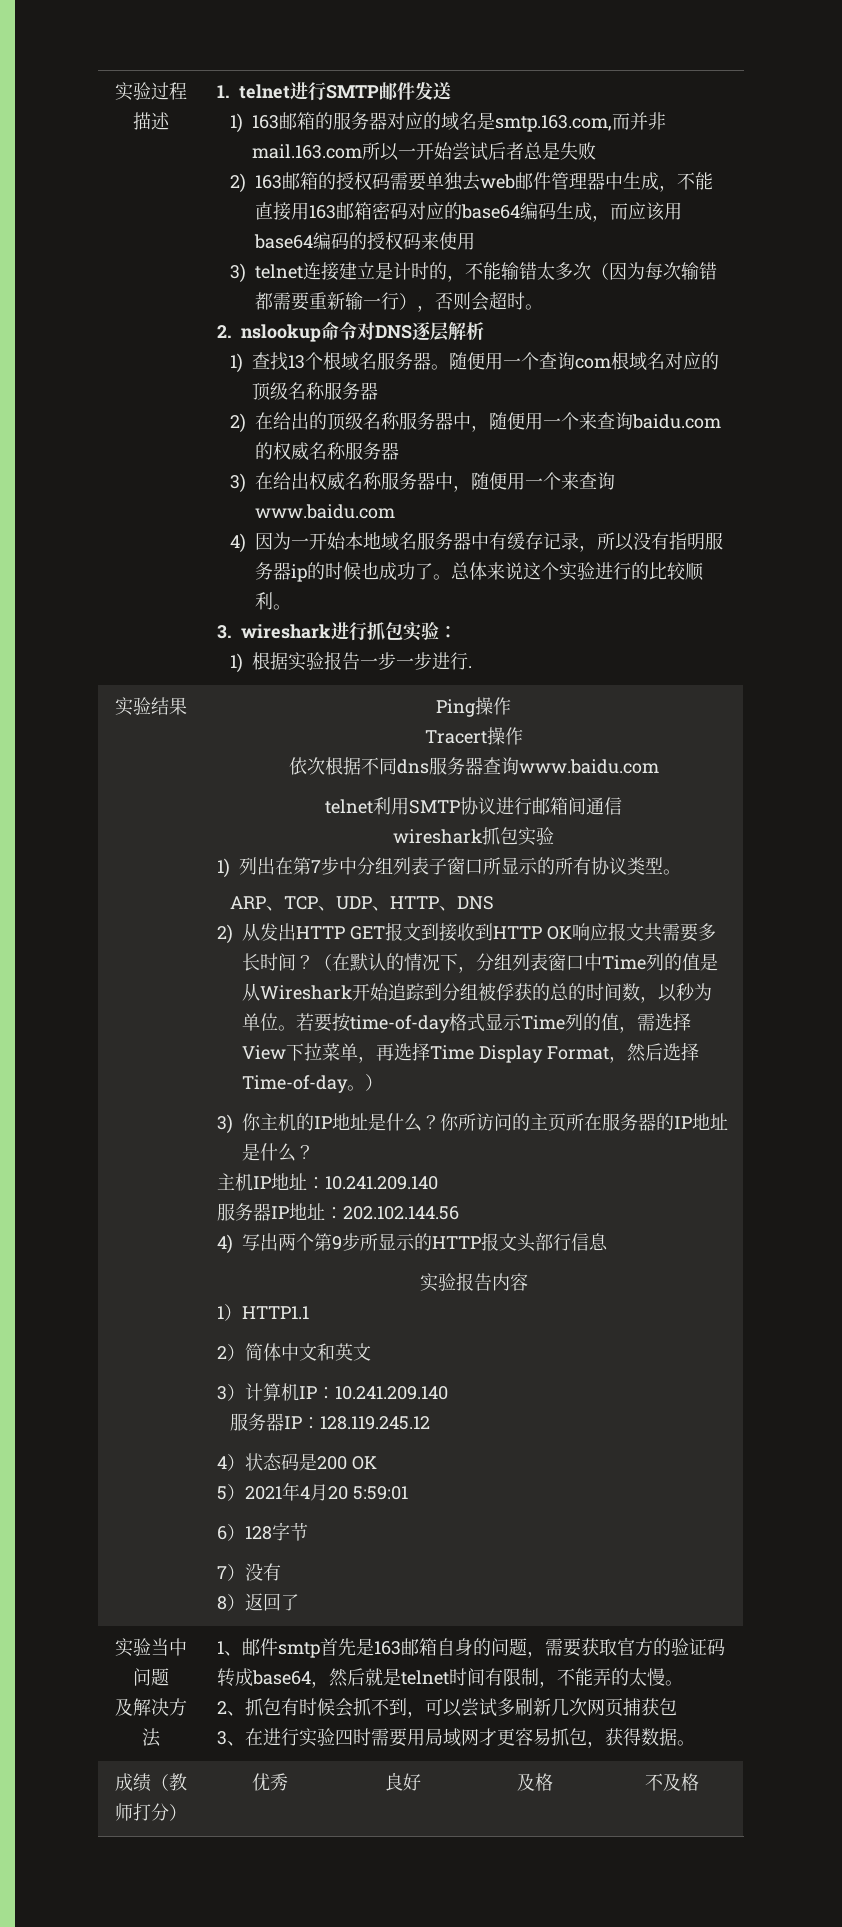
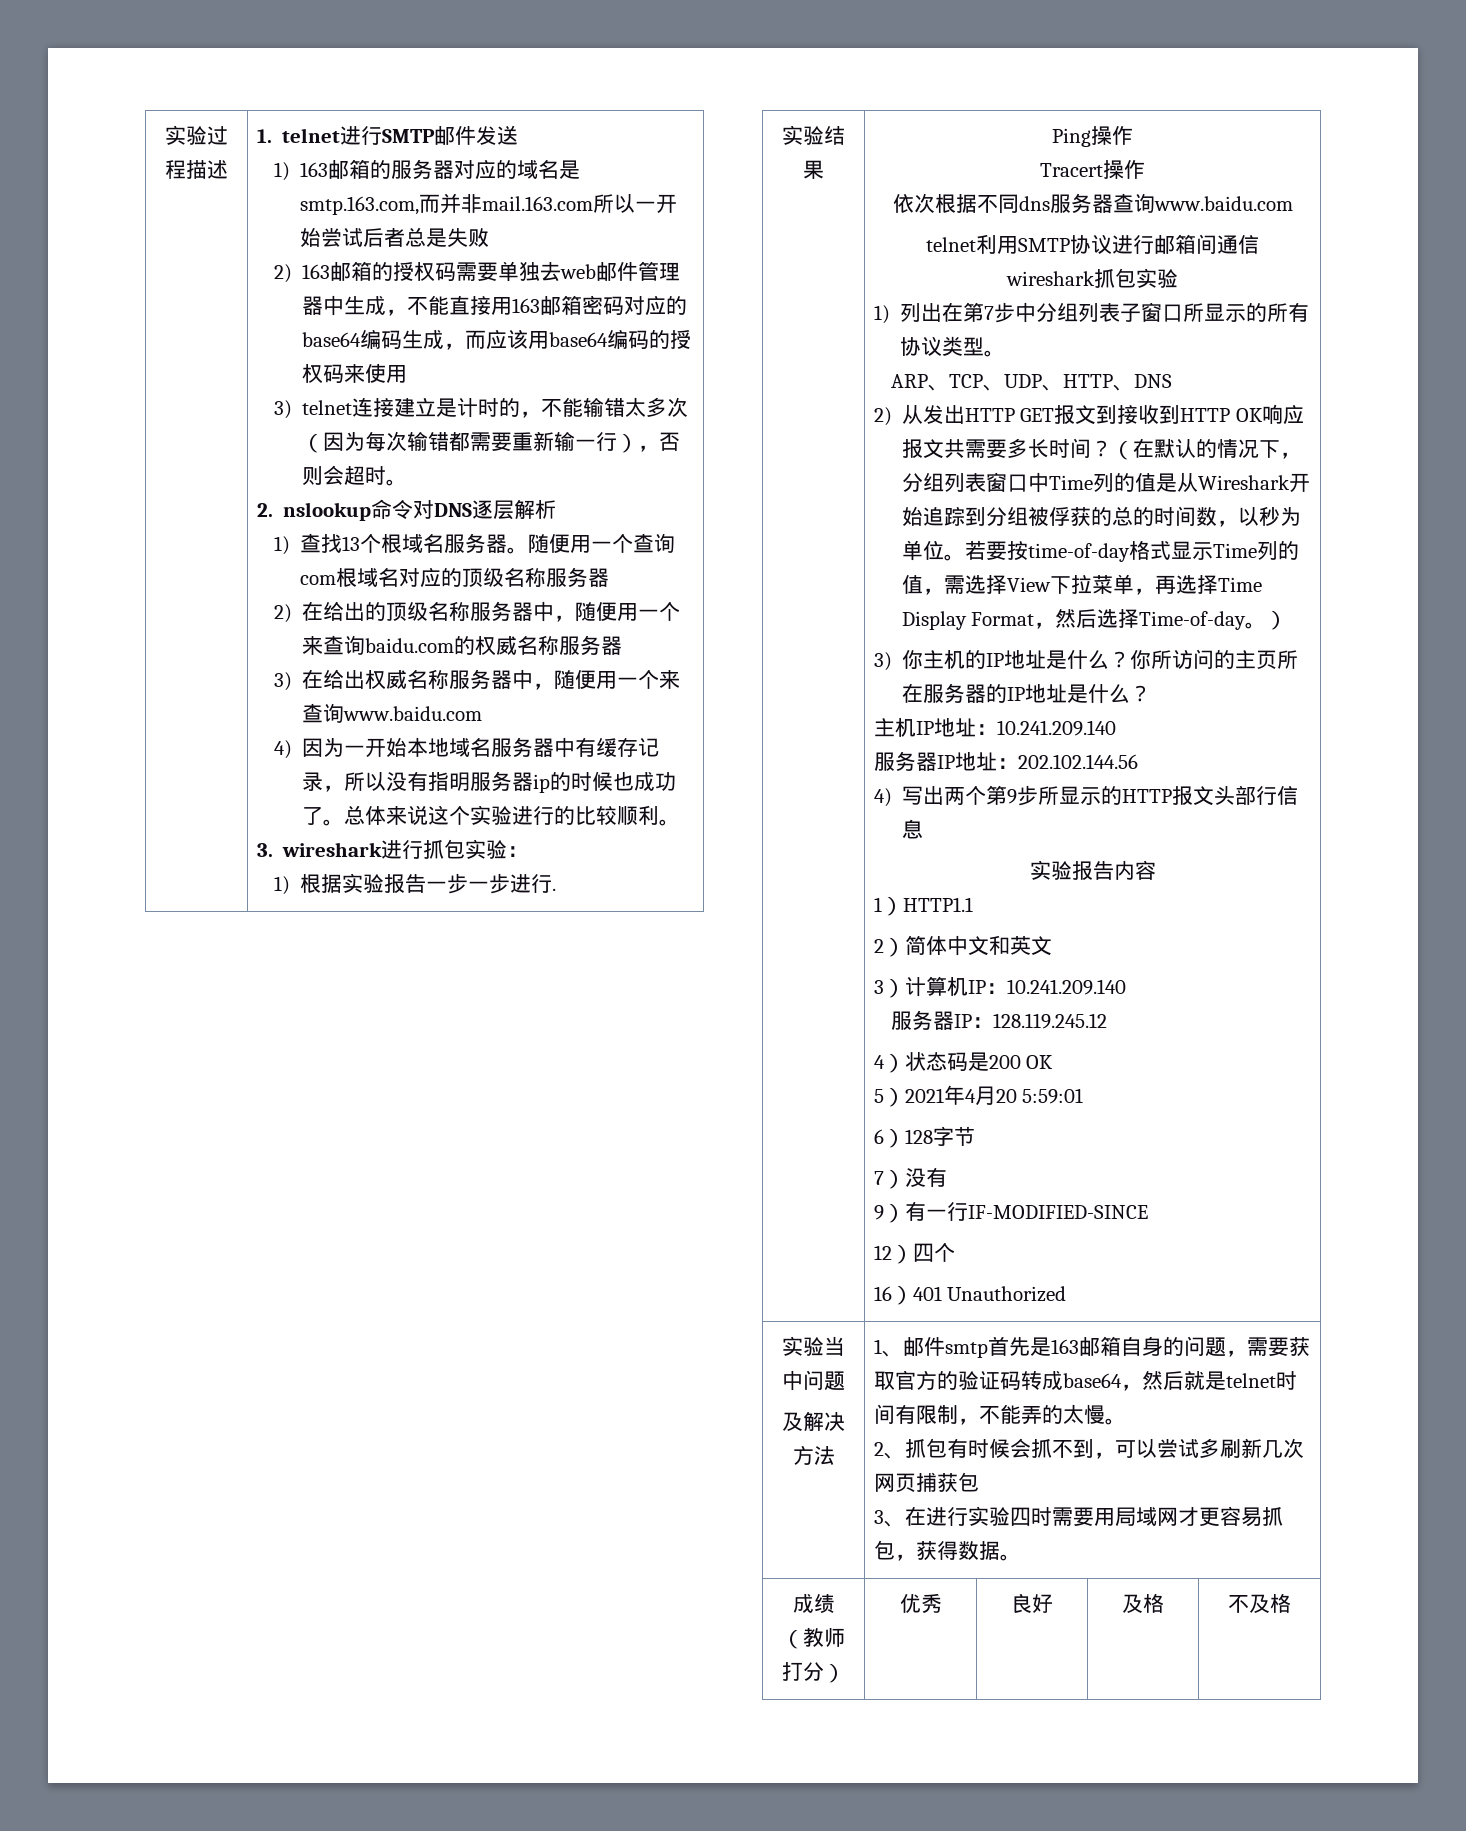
[217,1593,300,1611] 8）返回了 -> [873,1201,1148,1223] [873,1243,955,1264] [873,1285,1067,1305] 9）有一行IF-MODIFIED-SINCE // 12）四个 // 16）401 Unauthorized

